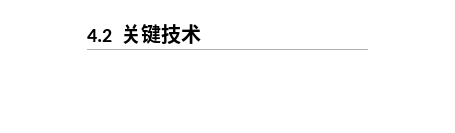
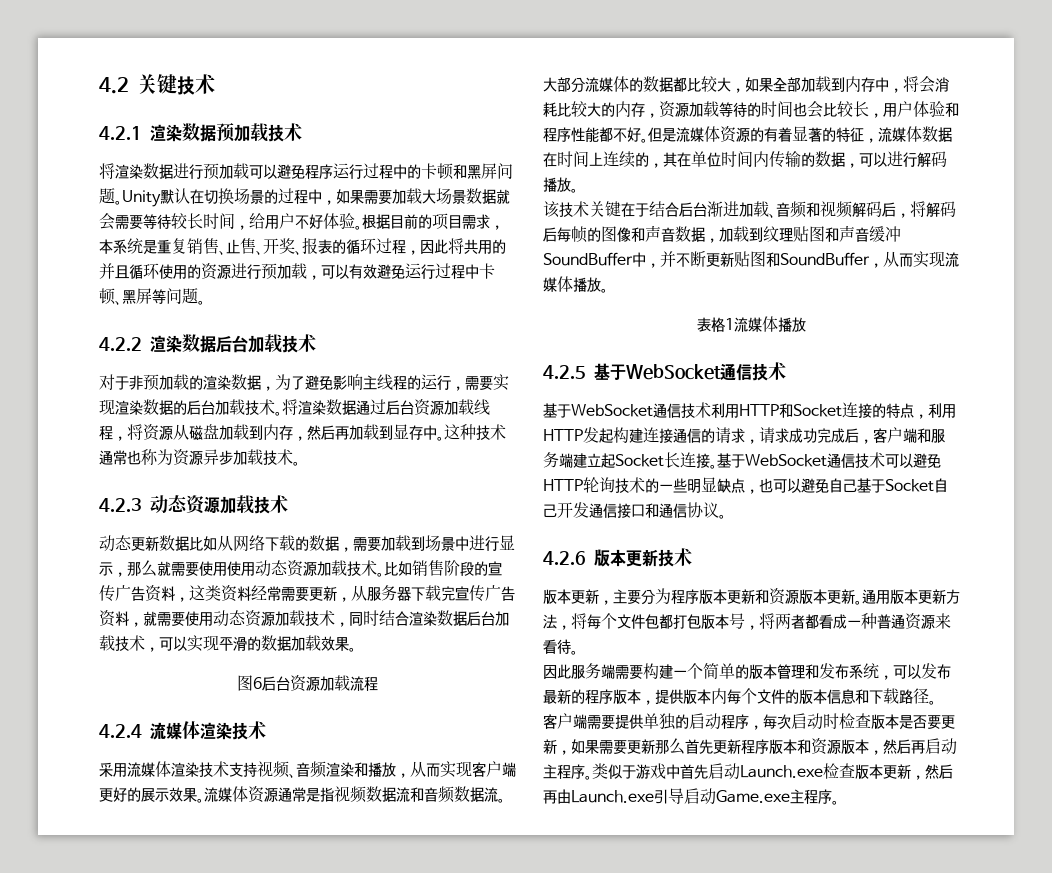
(201, 34) none -> [99,123,302,142] [99,163,513,180] [99,188,510,207] [99,213,504,230] [99,237,506,255] [99,263,495,280] [99,288,205,305] [99,334,316,353] [99,374,509,391] [99,399,490,416] [99,424,506,441] [99,449,300,466] [99,495,288,514] [99,535,515,552] [99,560,502,577] [99,585,515,602] [99,610,509,627] [99,635,356,652] [237,675,378,692] [99,721,266,740] [99,761,516,778] [99,786,505,803] [543,76,950,93] [543,101,959,118] [543,126,952,143] [543,151,947,168] [543,177,578,193] [543,201,956,218] [543,225,901,243] [543,251,959,268] [543,276,608,293] [697,316,806,332] [543,362,786,381] [543,402,956,419] [543,427,945,444] [543,452,941,469] [543,477,948,494] [543,502,726,519] [543,548,692,567] [543,588,960,605] [543,613,951,630] [543,639,578,655] [543,663,951,680] [543,688,936,705] [543,713,955,730] [543,738,957,755] [543,763,953,780] [543,788,839,805] // 4.2.1渲染数据预加载技术 // 将渲染数据进行预加载可以避免程序运行过程中的卡顿和黑屏问题。Unity默认在切换场景的过程中，如果需要加载大场景数据就会需要等待较长时间，给用户不好体验。根据目前的项目需求，本系统是重复销售、止售、开奖、报表的循环过程，因此将共用的并且循环使用的资源进行预加载，可以有效避免运行过程中卡顿、黑屏等问题。 // 4.2.2渲染数据后台加载技术 // 对于非预加载的渲染数据，为了避免影响主线程的运行，需要实现渲染数据的后台加载技术。将渲染数据通过后台资源加载线程，将资源从磁盘加载到内存，然后再加载到显存中。这种技术通常也称为资源异步加载技术。 // 4.2.3动态资源加载技术 // 动态更新数据比如从网络下载的数据，需要加载到场景中进行显示，那么就需要使用使用动态资源加载技术。比如销售阶段的宣传广告资料，这类资料经常需要更新，从服务器下载完宣传广告资料，就需要使用动态资源加载技术，同时结合渲染数据后台加载技术，可以实现平滑的数据加载效果。 // 图6后台资源加载流程 // 4.2.4流媒体渲染技术 // 采用流媒体渲染技术支持视频、音频渲染和播放，从而实现客户端更好的展示效果。流媒体资源通常是指视频数据流和音频数据流。大部分流媒体的数据都比较大，如果全部加载到内存中，将会消耗比较大的内存，资源加载等待的时间也会比较长，用户体验和程序性能都不好。但是流媒体资源的有着显著的特征，流媒体数据在时间上连续的，其在单位时间内传输的数据，可以进行解码播放。 // 该技术关键在于结合后台渐进加载、音频和视频解码后，将解码后每帧的图像和声音数据，加载到纹理贴图和声音缓冲SoundBuffer中，并不断更新贴图和SoundBuffer，从而实现流媒体播放。 // 表格1流媒体播放 // 4.2.5基于WebSocket通信技术 // 基于WebSocket通信技术利用HTTP和Socket连接的特点，利用HTTP发起构建连接通信的请求，请求成功完成后，客户端和服务端建立起Socket长连接。基于WebSocket通信技术可以避免HTTP轮询技术的一些明显缺点，也可以避免自己基于Socket自己开发通信接口和通信协议。 // 4.2.6版本更新技术 // 版本更新，主要分为程序版本更新和资源版本更新。通用版本更新方法，将每个文件包都打包版本号，将两者都看成一种普通资源来看待。 // 因此服务端需要构建一个简单的版本管理和发布系统，可以发布最新的程序版本，提供版本内每个文件的版本信息和下载路径。 // 客户端需要提供单独的启动程序，每次启动时检查版本是否要更新，如果需要更新那么首先更新程序版本和资源版本，然后再启动主程序。类似于游戏中首先启动Launch.exe检查版本更新，然后再由Launch.exe引导启动Game.exe主程序。

